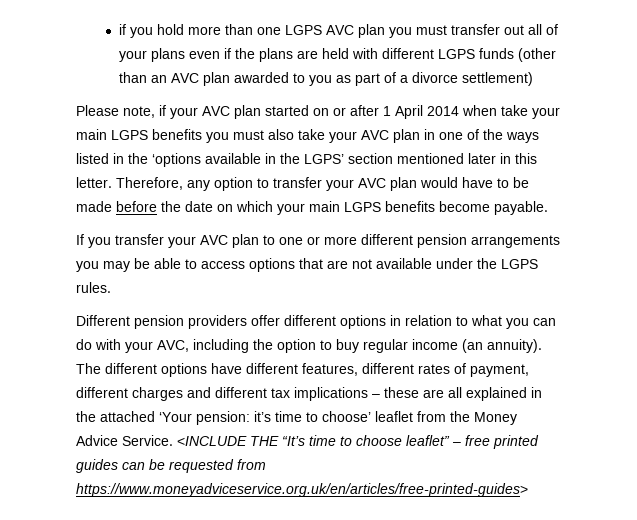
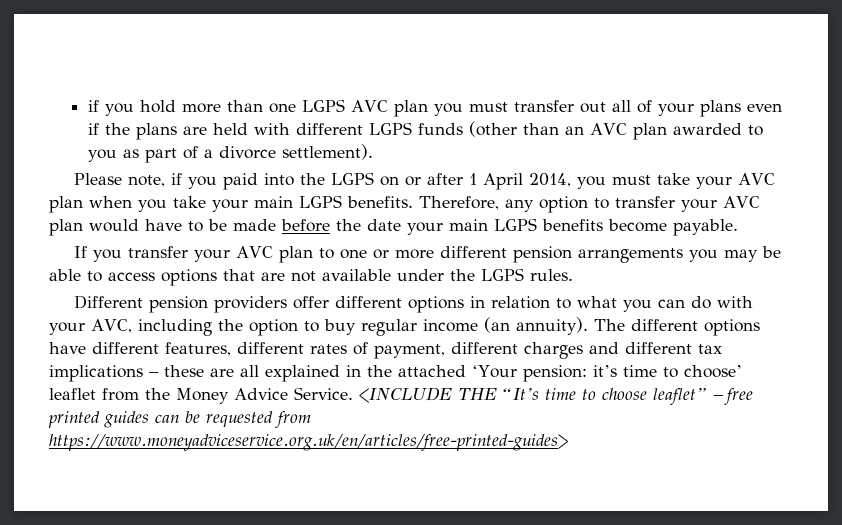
[461,72,533,86] settlement) -> [282,144,374,160] settlement).
[170,105,309,119] your AVC plan started -> [187,172,374,190] you paid into the LGPS
[427,105,560,119] [76,129,539,143] [76,153,537,167] [76,177,112,188] 2014 when take your main LGPS benefits you must also take your AVC plan in one of the ways listed in the ‘options available in the LGPS’ section mentioned later in this letter. -> [528,173,775,189] [49,195,413,213] 2014, you must take your AVC plan when you take your main LGPS benefits.
[217,201,273,212] on which -> (401, 225) none

